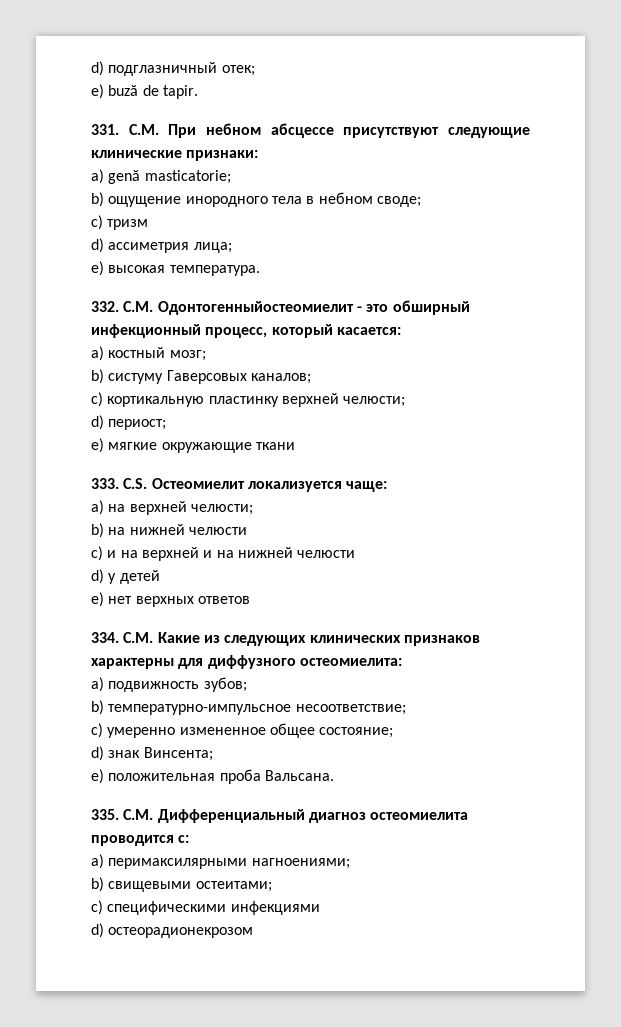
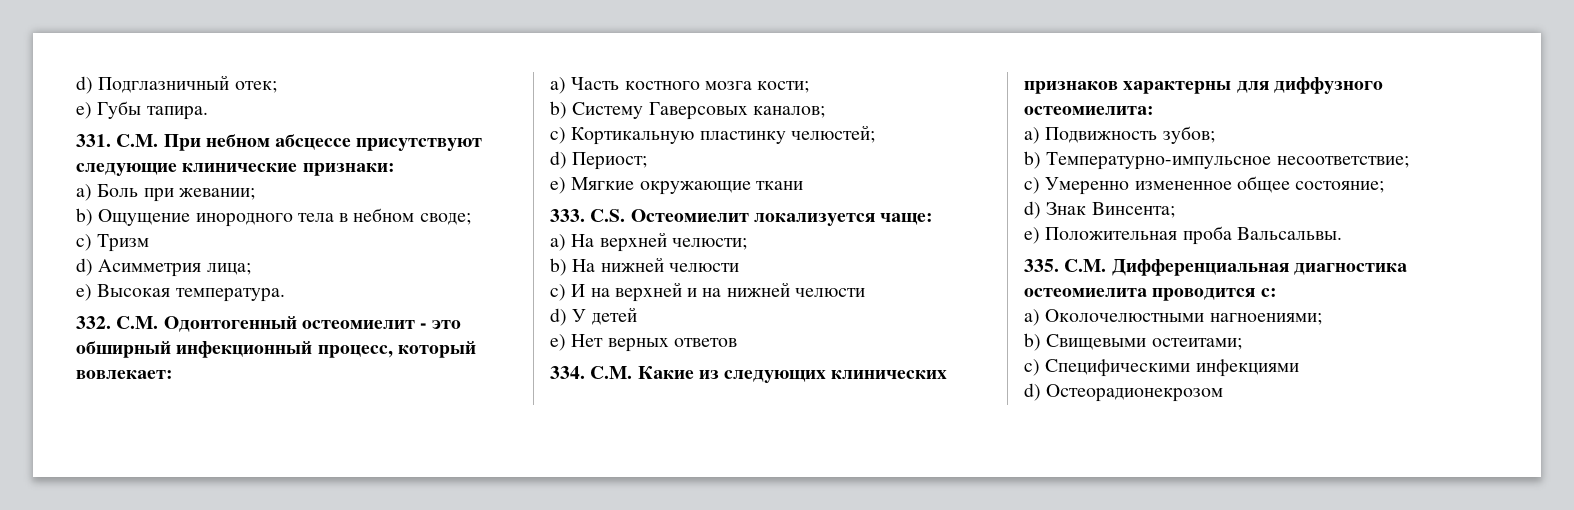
[91,61,218,76] d) подглазничный -> [76,75,230,94] d) Подглазничный
[108,85,198,99] buză de tapir. -> [97,101,208,120] Губы тапира.
[108,170,231,184] [91,192,182,207] genă masticatorie; // b) ощущение -> [97,184,255,202] [76,208,191,226] Боль при жевании; // b) Ощущение
[107,219,149,230] [91,238,190,253] тризм // d) ассиметрия -> [97,234,150,252] [76,258,202,277] Тризм // d) Асимметрия
[108,265,166,273] высокая -> [97,284,171,297] Высокая
[157,301,354,315] Одонтогенныйостеомиелит -> [163,316,415,332] Одонтогенный остеомиелит
[336,327,401,335] [91,346,206,361] [91,369,164,384] касается: // a) костный мозг; // b) систуму -> [76,370,173,379] [550,77,810,94] [550,101,644,119] вовлекает: // a) Часть костного мозга кости; // b) Систему
[107,393,406,407] [91,415,167,430] [91,438,158,453] кортикальную пластинку верхней челюсти; // d) периост; // e) мягкие -> [571,125,875,145] [550,151,648,170] [550,177,635,194] Кортикальную пластинку челюстей; // d) Периост; // e) Мягкие
[108,504,126,512] на -> [571,234,595,247] На
[108,527,126,535] на -> [572,259,596,272] На
[107,550,117,558] и -> [571,284,586,297] И
[108,573,117,584] у -> [572,309,587,322] У
[108,596,194,607] нет верхных -> [571,334,669,352] Нет верных
[108,681,200,692] подвижность -> [1045,127,1158,143] Подвижность
[108,704,292,715] температурно-импульсное -> [1046,152,1272,170] Температурно-импульсное
[107,727,176,738] умеренно -> [1045,177,1130,195] Умеренно
[108,750,141,758] знак -> [1046,202,1087,215] Знак
[108,769,334,784] положительная проба Вальсана. -> [1045,226,1342,245] Положительная проба Вальсальвы.
[157,809,366,823] Дифференциальный диагноз -> [1111,259,1407,276] Дифференциальная диагностика
[108,858,248,869] перимаксилярными -> [1045,309,1205,322] Околочелюстными
[108,881,192,892] свищевыми -> [1046,334,1147,350] Свищевыми
[107,901,227,915] специфическими -> [1045,359,1191,377] Специфическими
[108,927,254,938] остеорадионекрозом -> [1046,384,1224,402] Остеорадионекрозом

